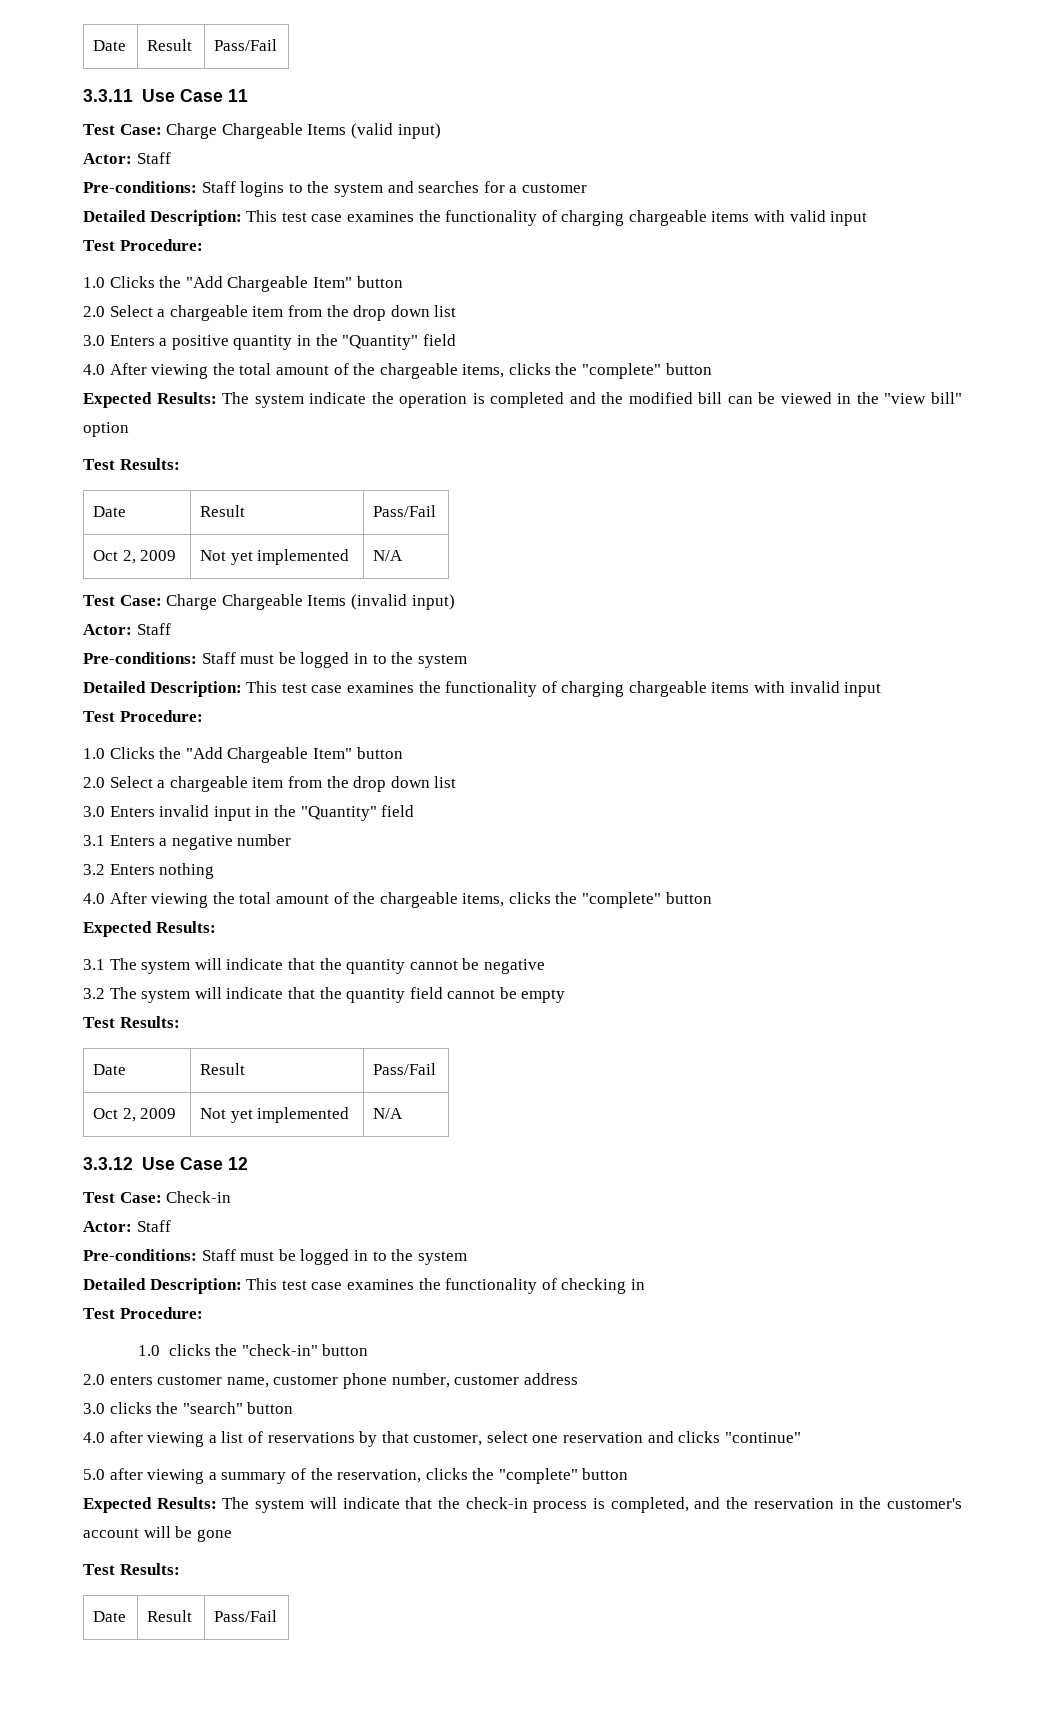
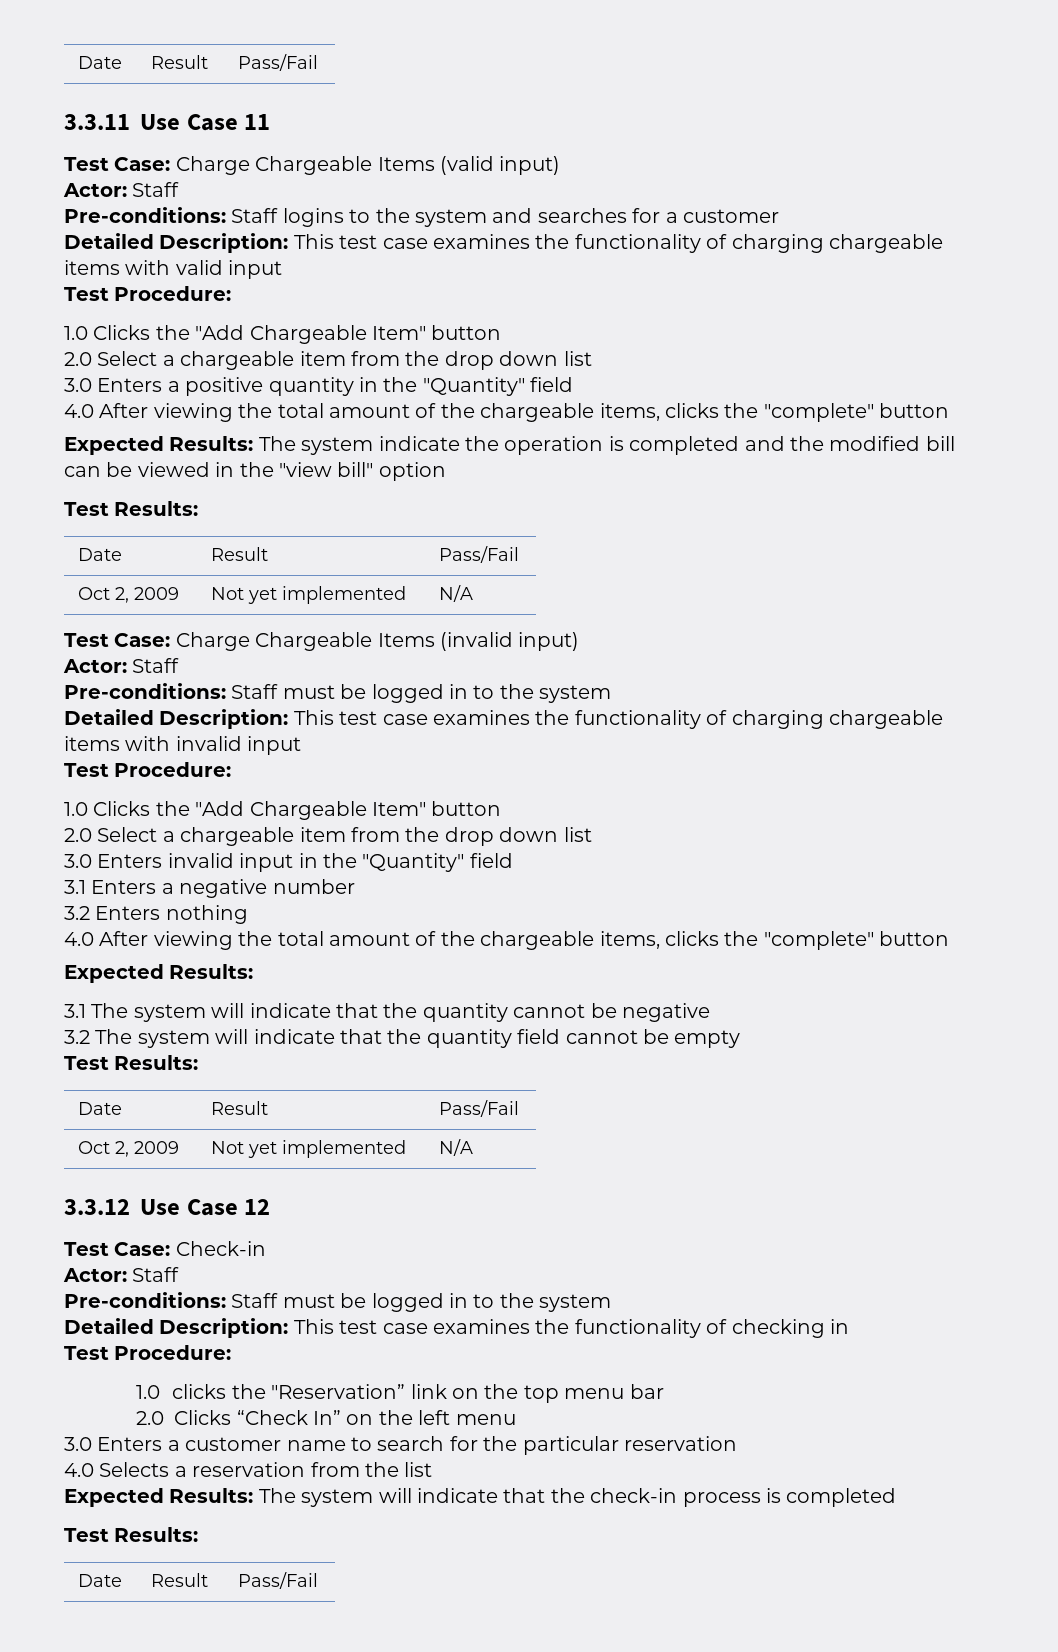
[241,1344,369,1356] [83,1373,578,1389] [83,1402,294,1414] [83,1431,801,1447] [83,1468,629,1484] "check-in" button // 2.0 enters customer name, customer phone number, customer address // 3.0 clicks the "search" button // 4.0 after viewing a list of reservations by that customer, select one reservation and clicks "continue" // 5.0 after viewing a summary of the reservation, clicks the "complete" button -> [271,1384,664,1403] [136,1410,516,1425] [64,1436,737,1455] [64,1462,433,1477] "Reservation” link on the top menu bar // 2.0 Clicks “Check In” on the left menu // 3.0 Enters a customer name to search for the particular reservation // 4.0 Selects a reservation from the list
[610,1497,963,1513] [83,1526,232,1542] completed, and the reservation in the customer's account will be gone -> [786,1488,897,1507] completed

